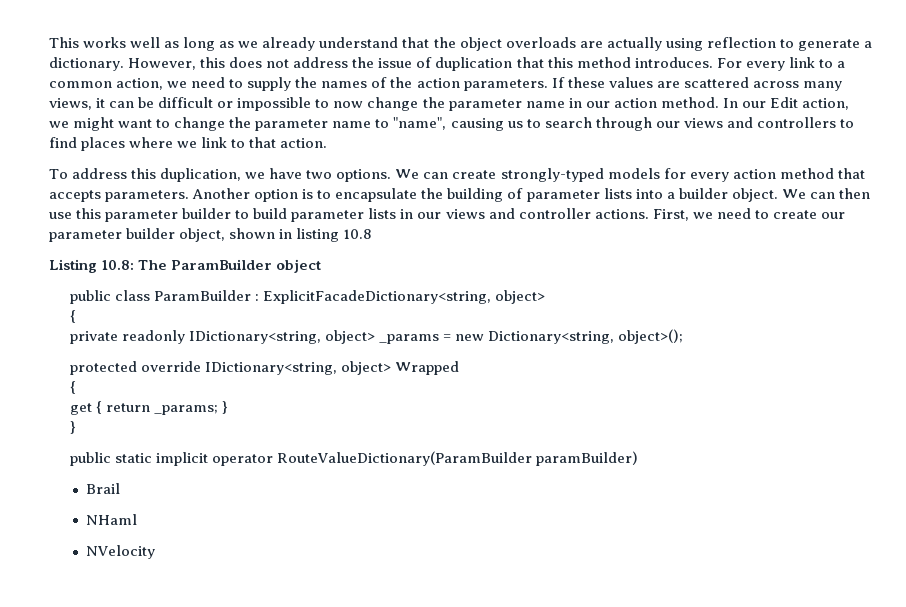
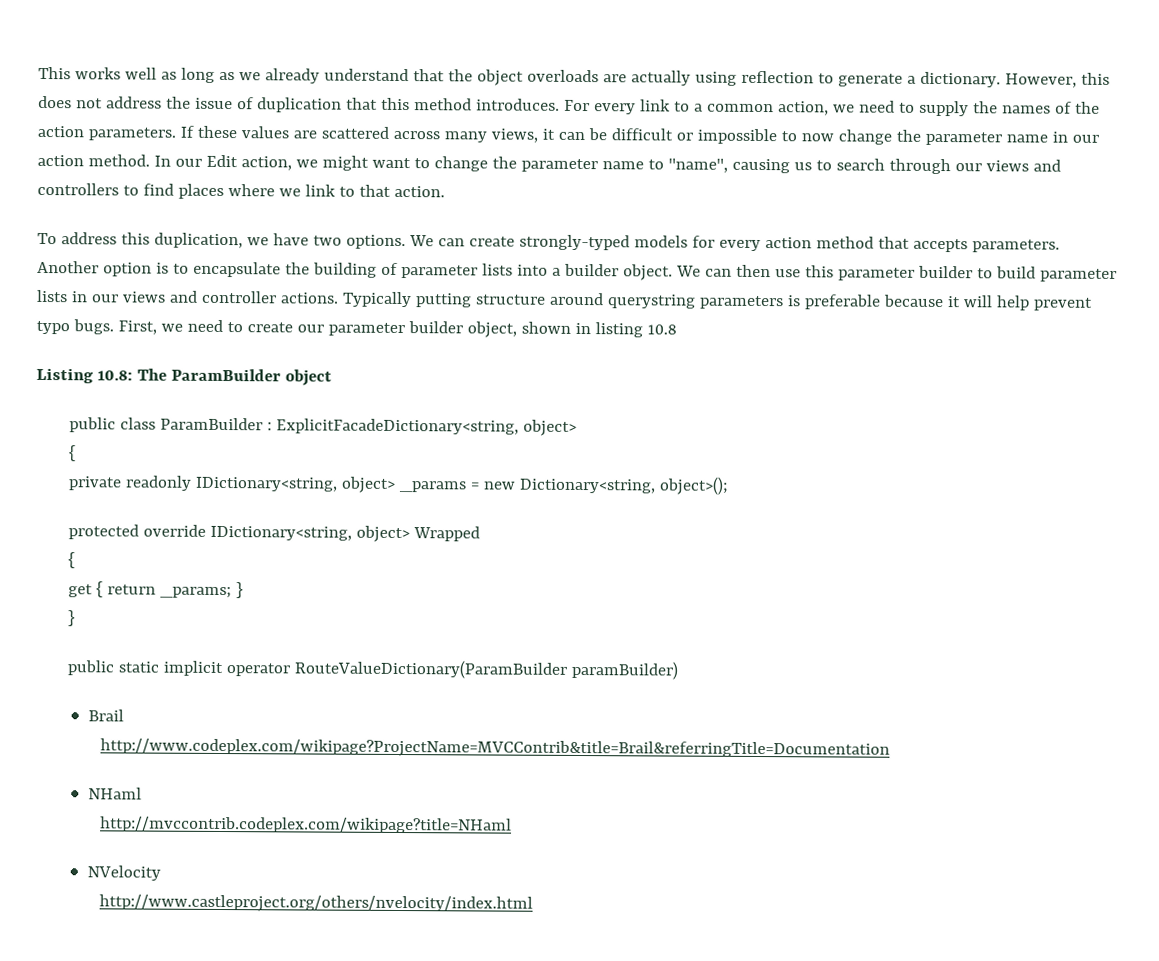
(649, 214) none -> [341,291,1093,311] [36,319,114,335] Typically putting structure around querystring parameters is preferable because it will help prevent typo bugs.
(121, 488) none -> [100,738,891,759] // http://www.codeplex.com/wikipage?ProjectName=MVCContrib&title=Brail&referringTitle=Documentation
(138, 519) none -> [100,816,513,834] // http://mvccontrib.codeplex.com/wikipage?title=NHaml
(156, 552) none -> [99,894,534,913] // http://www.castleproject.org/others/nvelocity/index.html

